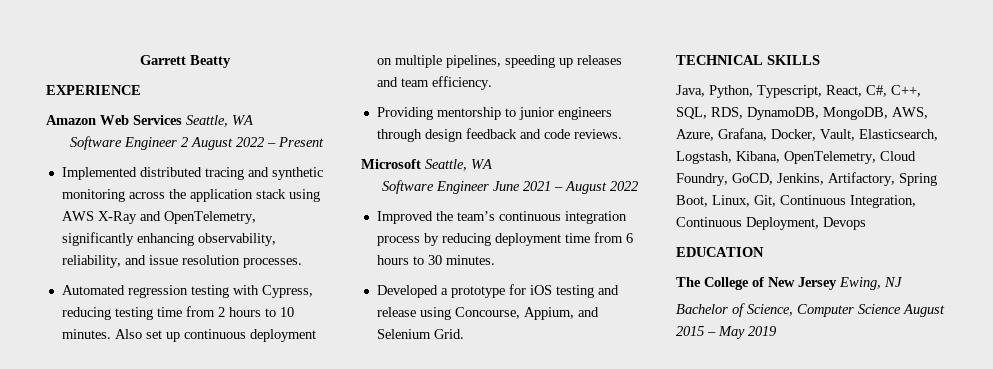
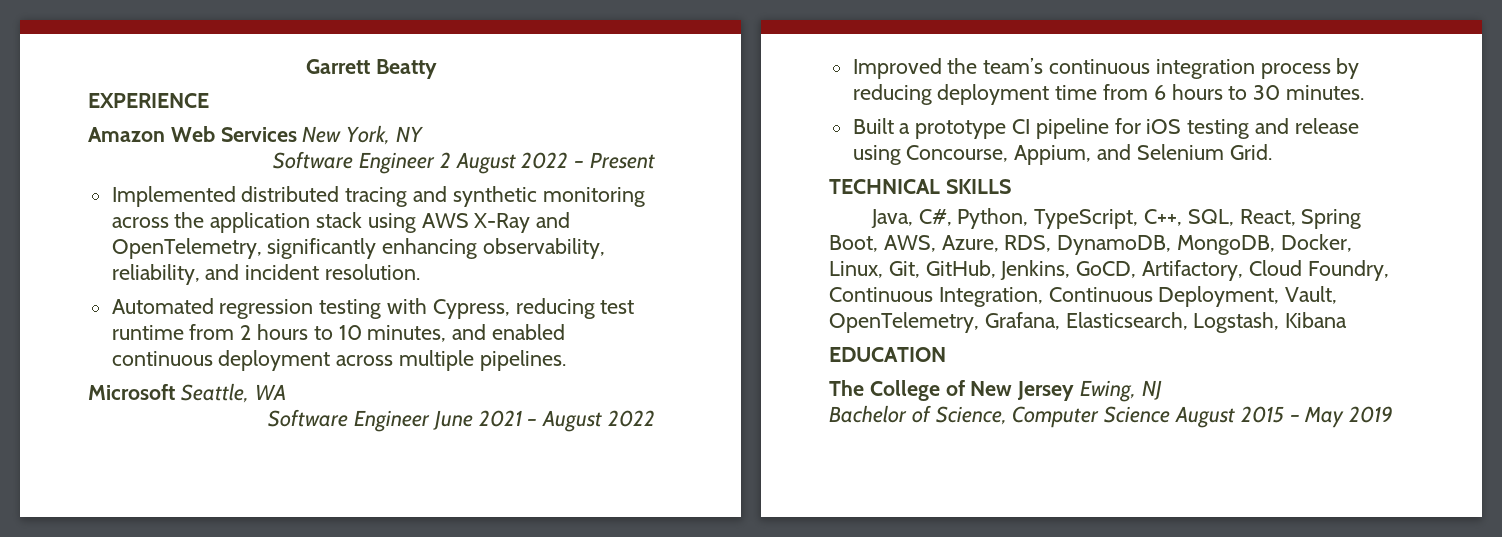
[186,115,253,127] Seattle, WA -> [302,125,424,145] New York, NY
[148,255,302,268] issue resolution processes. -> [245,264,421,280] incident resolution.
[114,307,182,320] testing time -> [600,300,635,314] [111,325,184,340] test runtime
[61,329,316,342] [376,55,622,68] [376,76,492,90] [376,107,612,120] [376,128,622,142] minutes. Also set up continuous deployment on multiple pipelines, speeding up releases and team efficiency. // Providing mentorship to junior engineers through design feedback and code reviews. -> [367,324,566,342] [111,350,566,371] minutes, and enabled continuous deployment across multiple pipelines.
[376,285,438,298] Developed -> [852,118,894,134] Built
(505, 292) none -> [1012,118,1109,139] CI pipeline
[709,85,921,98] [676,107,928,120] [676,128,938,141] [676,151,916,164] [676,172,937,186] [676,195,916,208] [676,217,866,230] Python, Typescript, React, C#, C++, SQL, RDS, DynamoDB, MongoDB, AWS, Azure, Grafana, Docker, Vault, Elasticsearch, Logstash, Kibana, OpenTelemetry, Cloud Foundry, GoCD, Jenkins, Artifactory, Spring Boot, Linux, Git, Continuous Integration, Continuous Deployment, Devops -> [918,208,1362,229] [829,234,1352,255] [829,260,1389,281] [829,286,1338,307] [829,312,1348,333] C#, Python, TypeScript, C++, SQL, React, Spring Boot, AWS, Azure, RDS, DynamoDB, MongoDB, Docker, Linux, Git, GitHub, Jenkins, GoCD, Artifactory, Cloud Foundry, Continuous Integration, Continuous Deployment, Vault, OpenTelemetry, Grafana, Elasticsearch, Logstash, Kibana

